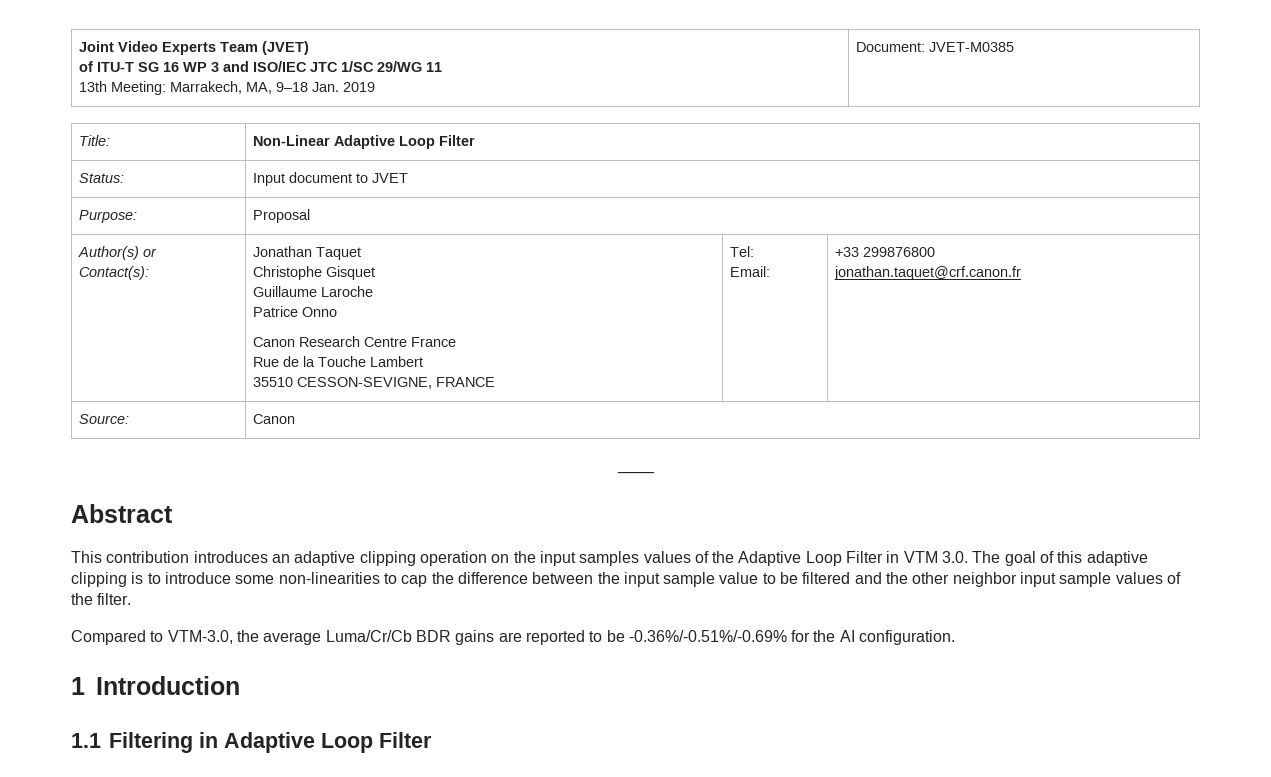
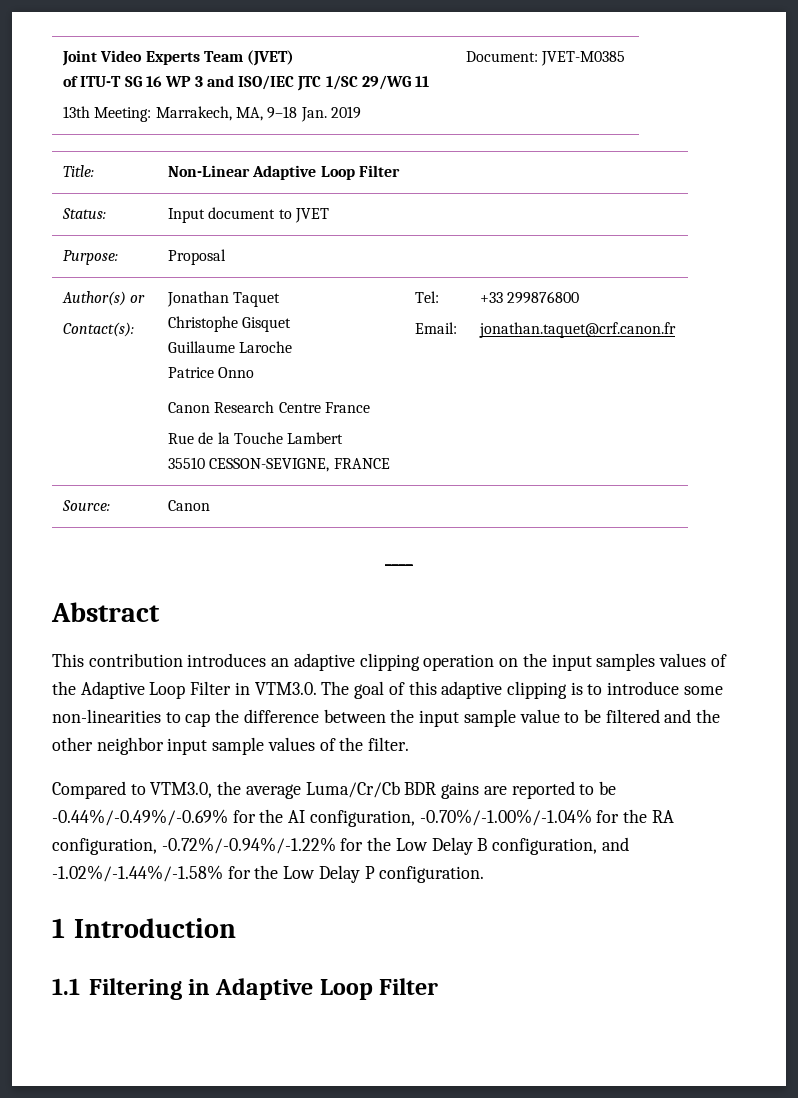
[903,551,969,563] VTM 3.0. -> [254,682,317,695] VTM3.0.
[167,630,233,644] VTM-3.0, -> [150,782,213,798] VTM3.0,
[628,630,787,642] -0.36%/-0.51%/-0.69% -> [52,809,228,826] -0.44%/-0.49%/-0.69%
(855, 636) none -> [309,809,674,827] [52,837,629,855] [52,865,375,883] configuration, -0.70%/-1.00%/-1.04% for the RA configuration, -0.72%/-0.94%/-1.22% for the Low Delay B configuration, and -1.02%/-1.44%/-1.58% for the Low Delay P

